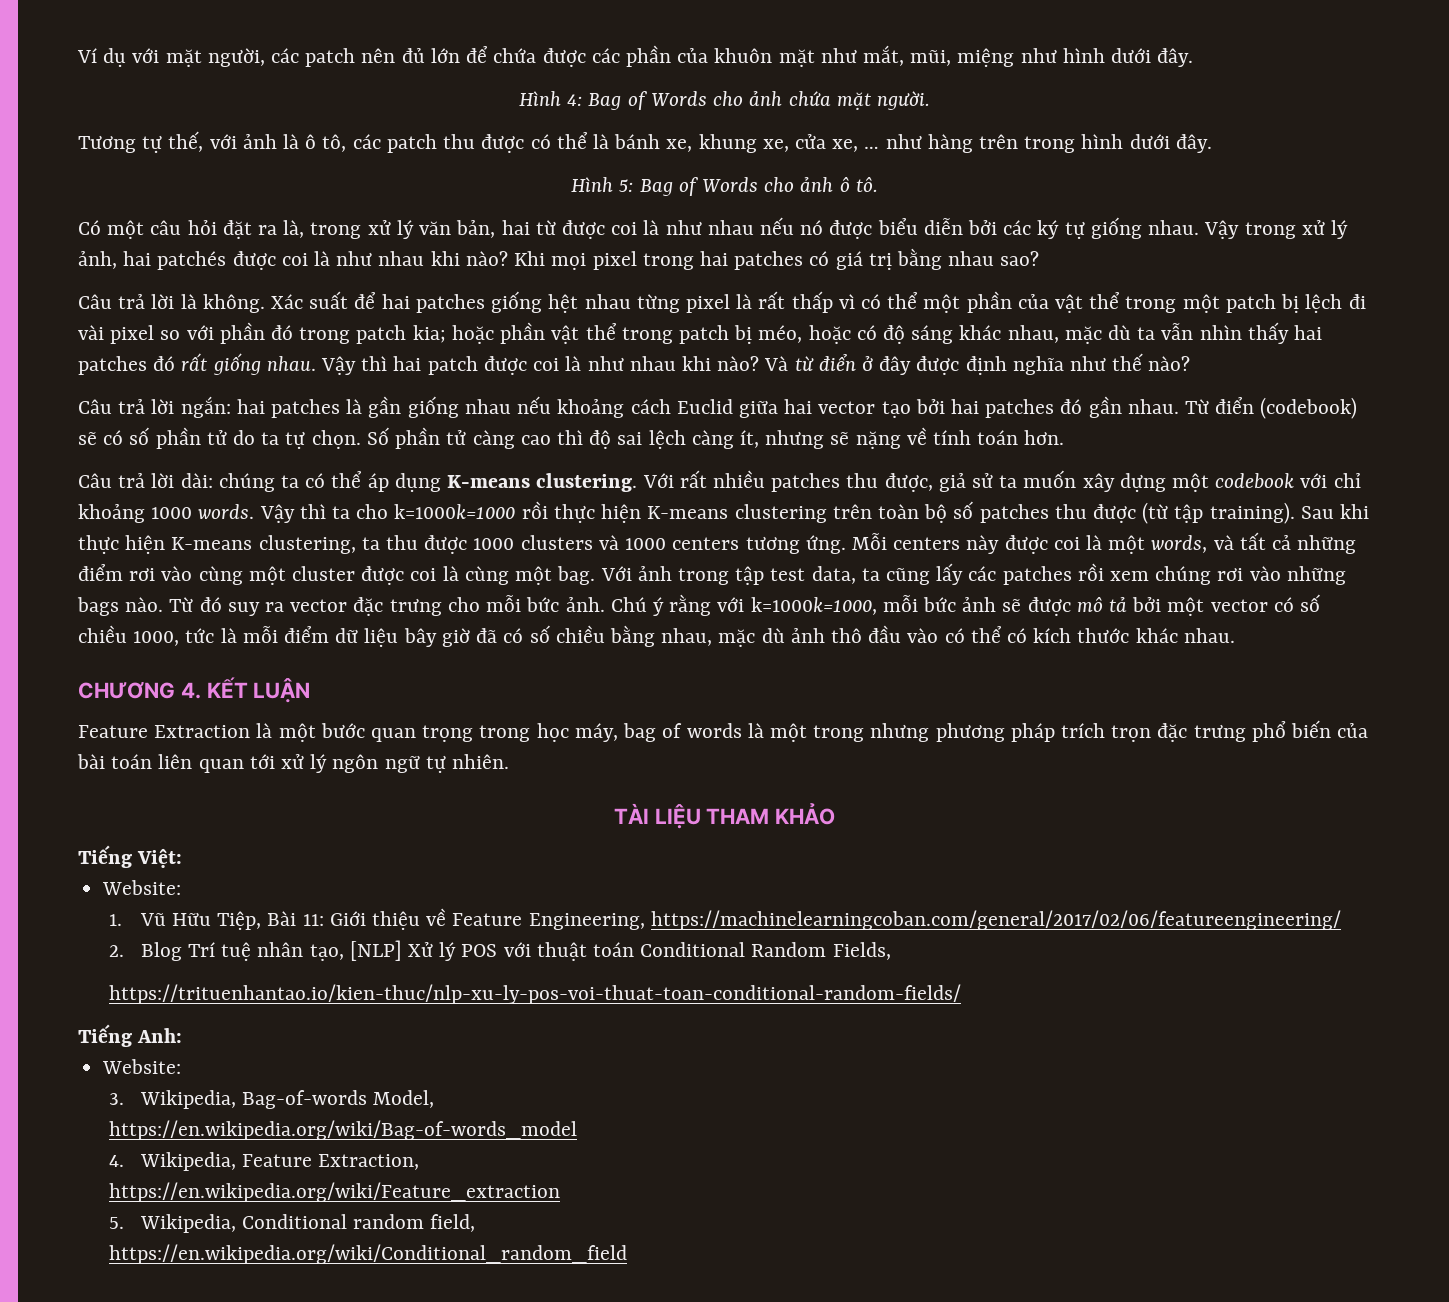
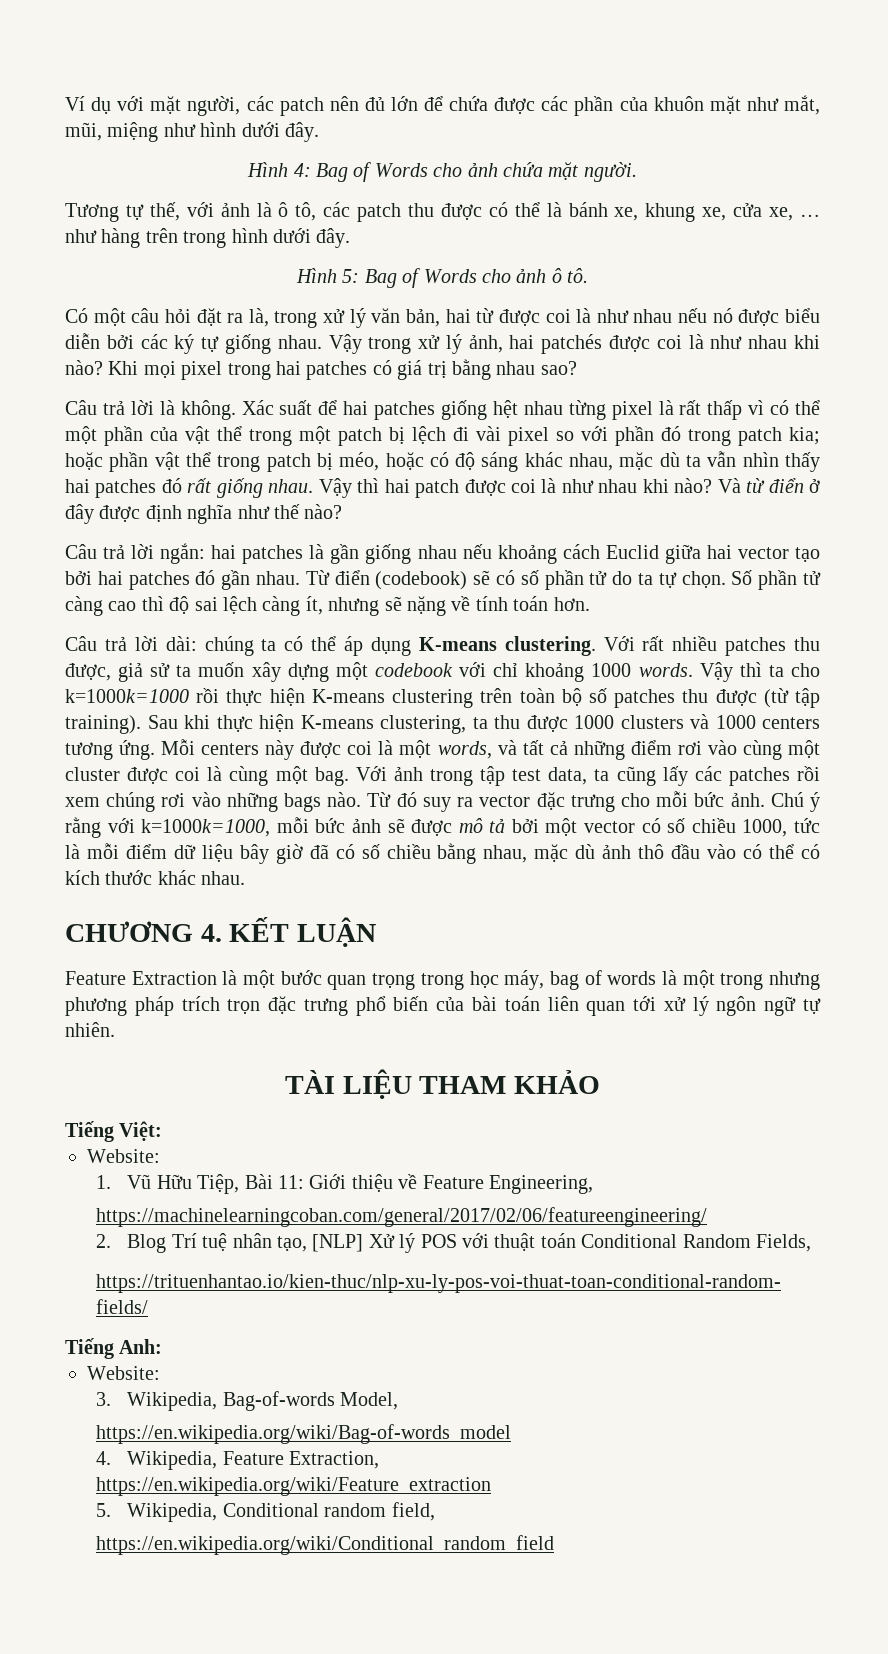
(645, 921) none -> (594, 1184) //

